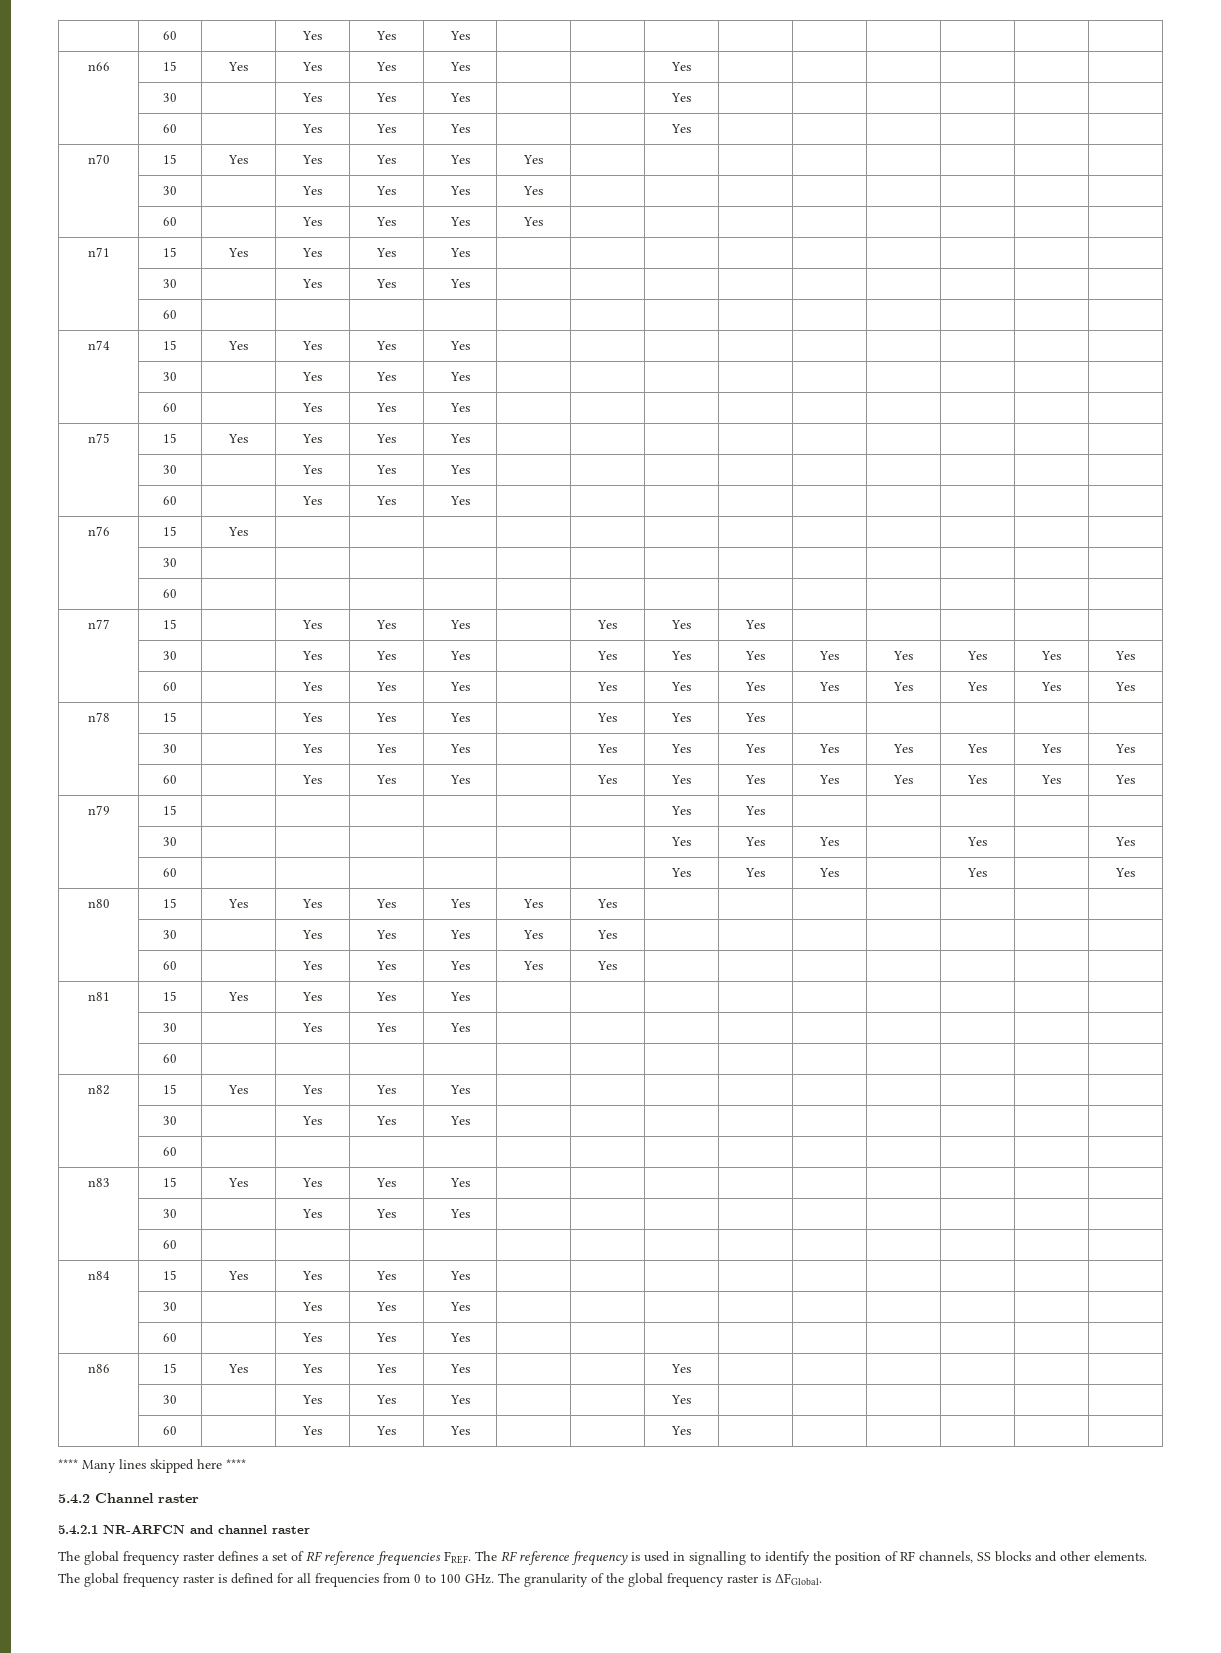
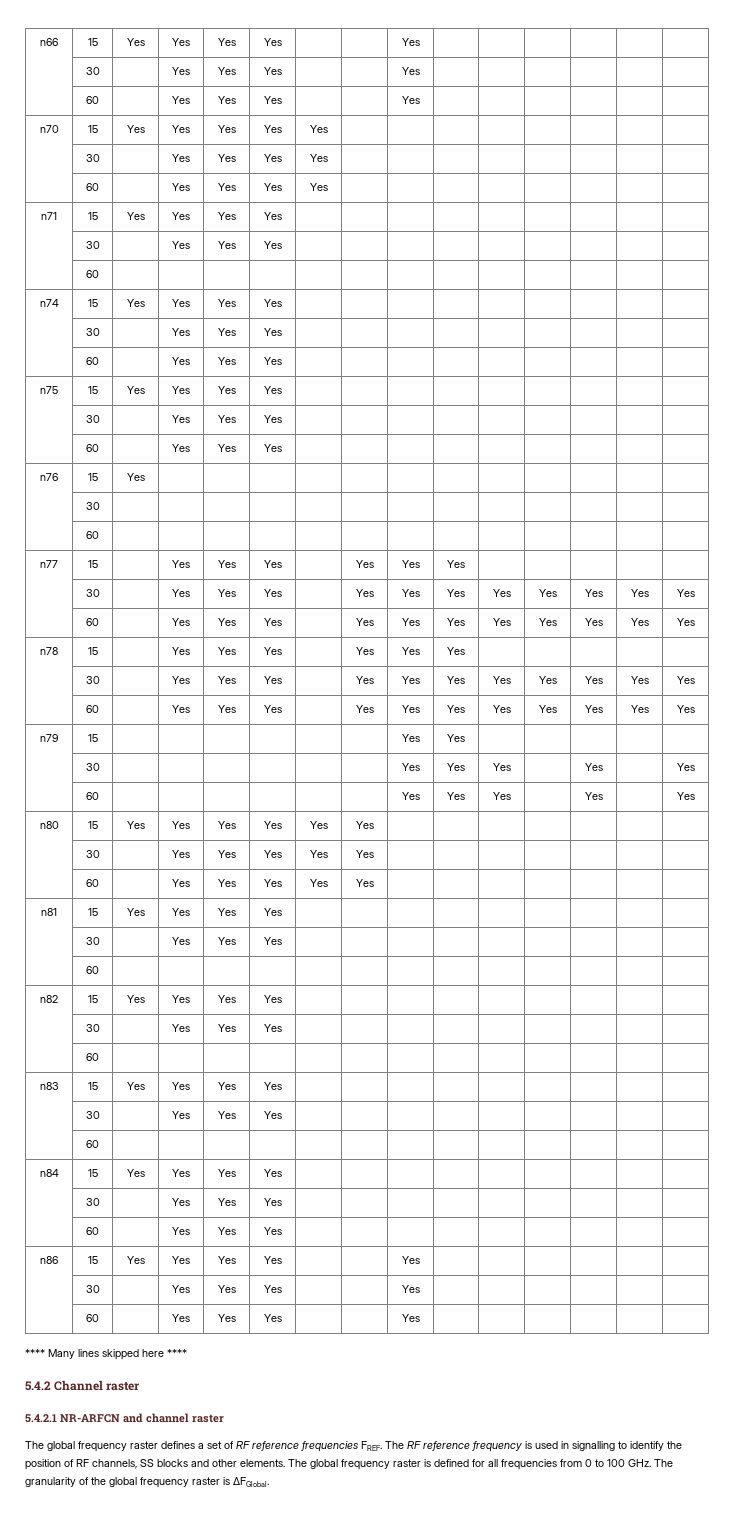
[163,31,177,40] [302,31,322,40] [376,31,396,40] [449,31,470,40] | 60 | | Yes | Yes | Yes | | | | | | | | | // -> (40, 42) none

